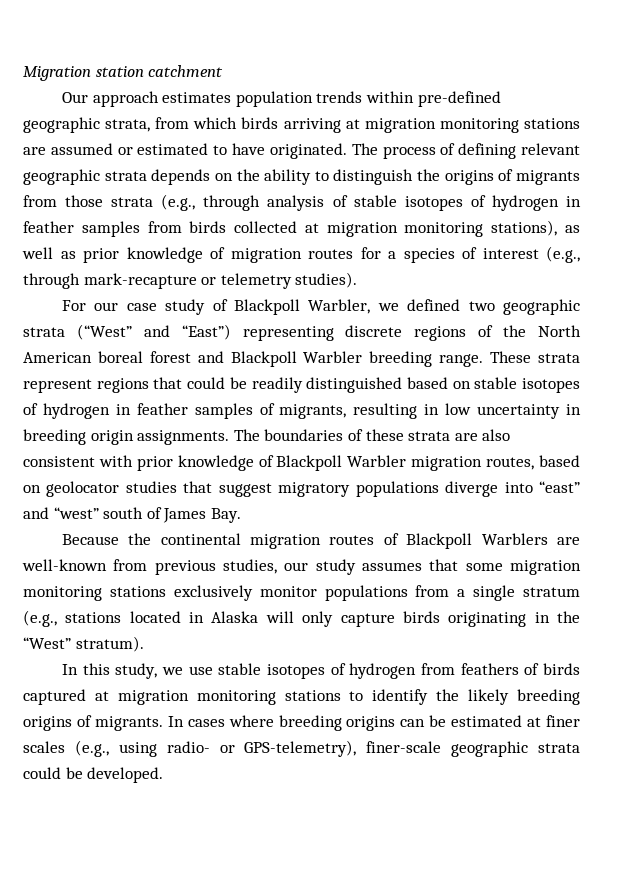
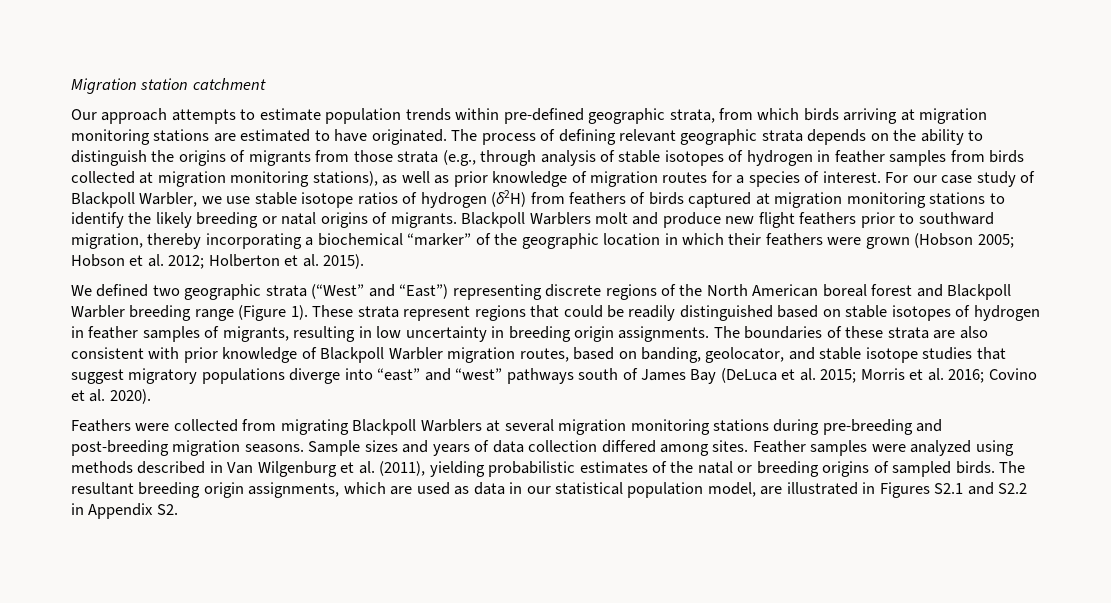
[162,92,232,103] estimates -> [171,108,321,124] attempts to estimate
[50,143,133,155] assumed or -> (236, 137) none
[482,246,580,263] [23,272,358,289] interest (e.g., through mark-recapture or telemetry studies). // -> [822,171,881,183] interest.
(399, 307) none -> [226,190,1005,208] [71,212,994,228] [71,233,1014,249] [71,254,365,269] [71,285,92,296] use stable isotope ratios of hydrogen (δ2H) from feathers of birds captured at migration monitoring stations to identify the likely breeding or natal origins of migrants. Blackpoll Warblers molt and produce new flight feathers prior to southward migration, thereby incorporating a biochemical “marker” of the geographic location in which their feathers were grown (Hobson 2005; Hobson et al. 2012; Holberton et al. 2015). // We
[439,354,484,367] range. -> [194,305,308,321] range (Figure 1).
[46,481,120,497] geolocator -> [641,347,918,363] banding, geolocator, and stable isotope
(99, 513) none -> [506,368,574,384] pathways
[210,508,241,523] [61,533,580,549] [22,559,581,575] [23,585,580,601] [23,610,581,627] [23,636,144,652] [61,663,581,679] [23,689,580,705] [23,715,580,731] [23,740,580,757] [23,767,164,783] Bay. // Because the continental migration routes of Blackpoll Warblers are well-known from previous studies, our study assumes that some migration monitoring stations exclusively monitor populations from a single stratum (e.g., stations located in Alaska will only capture birds originating in the “West” stratum). // In this study, we use stable isotopes of hydrogen from feathers of birds captured at migration monitoring stations to identify the likely breeding origins of migrants. In cases where breeding origins can be estimated at finer scales (e.g., using radio- or GPS-telemetry), finer-scale geographic strata could be developed. -> [690,368,1037,384] [71,389,151,404] [71,419,943,435] [71,440,1014,456] [71,461,1026,477] [71,482,1028,498] [71,503,178,519] Bay (DeLuca et al. 2015; Morris et al. 2016; Covino et al. 2020). // Feathers were collected from migrating Blackpoll Warblers at several migration monitoring stations during pre-breeding and post-breeding migration seasons. Sample sizes and years of data collection differed among sites. Feather samples were analyzed using methods described in Van Wilgenburg et al. (2011), yielding probabilistic estimates of the natal or breeding origins of sampled birds. The resultant breeding origin assignments, which are used as data in our statistical population model, are illustrated in Figures S2.1 and S2.2 in Appendix S2.

